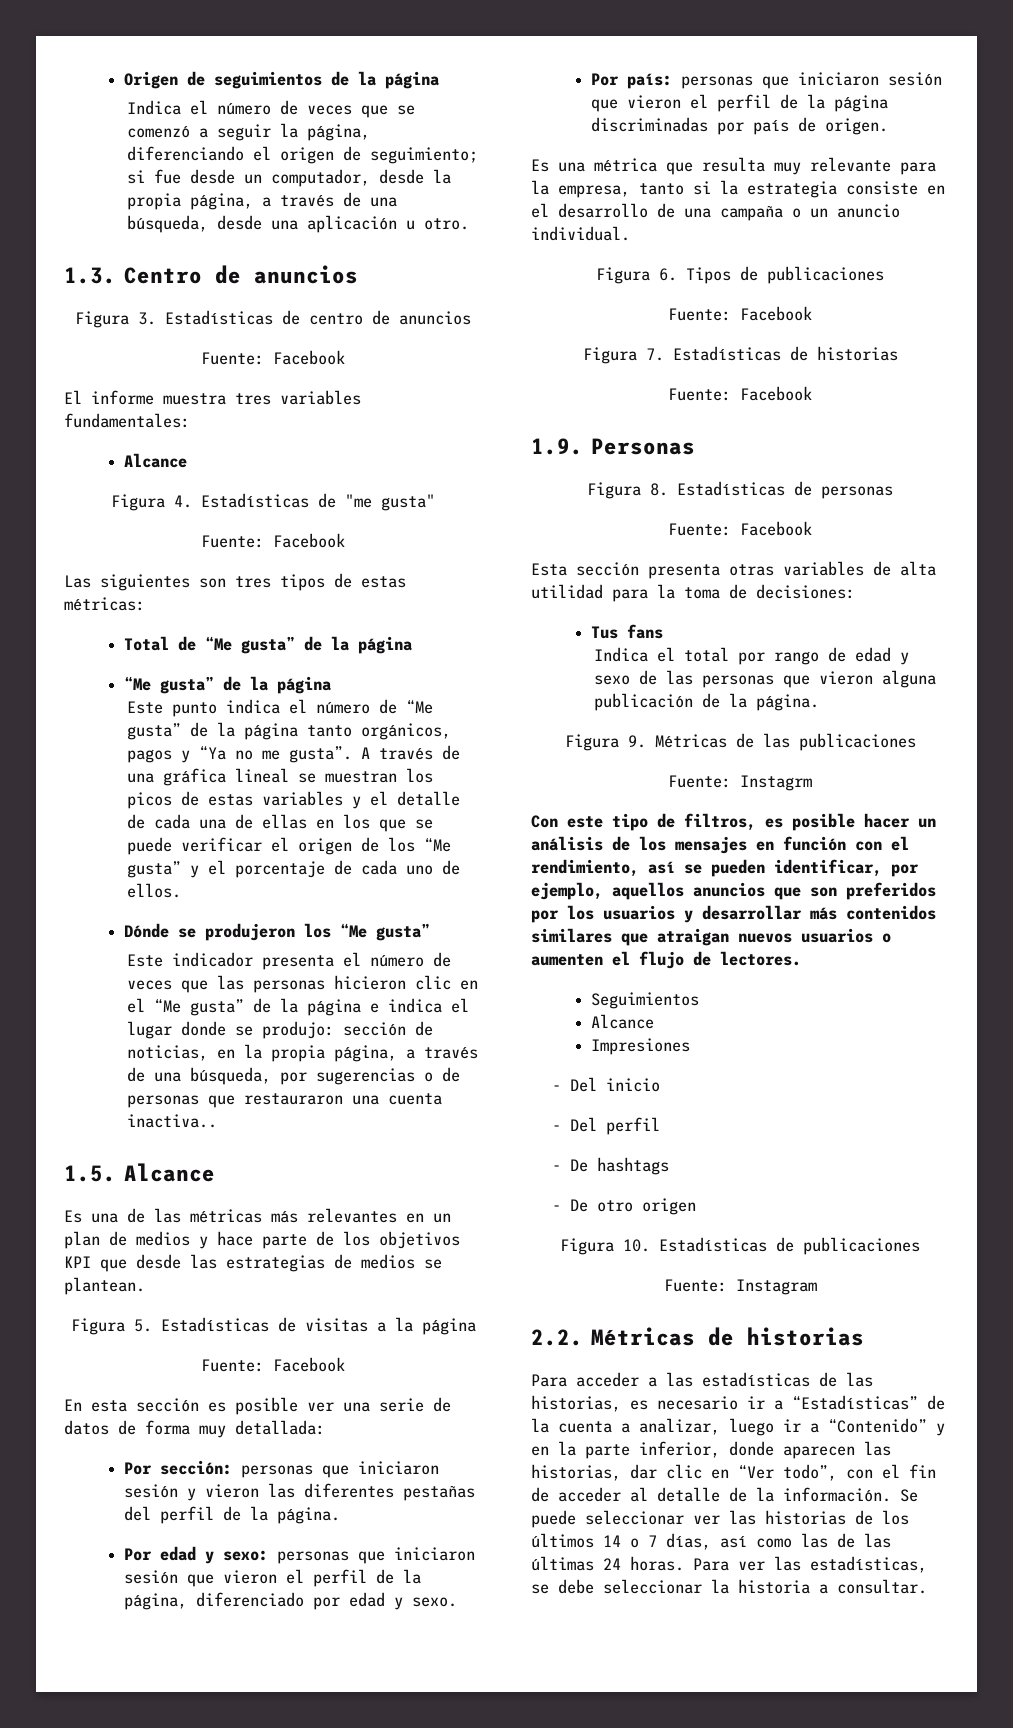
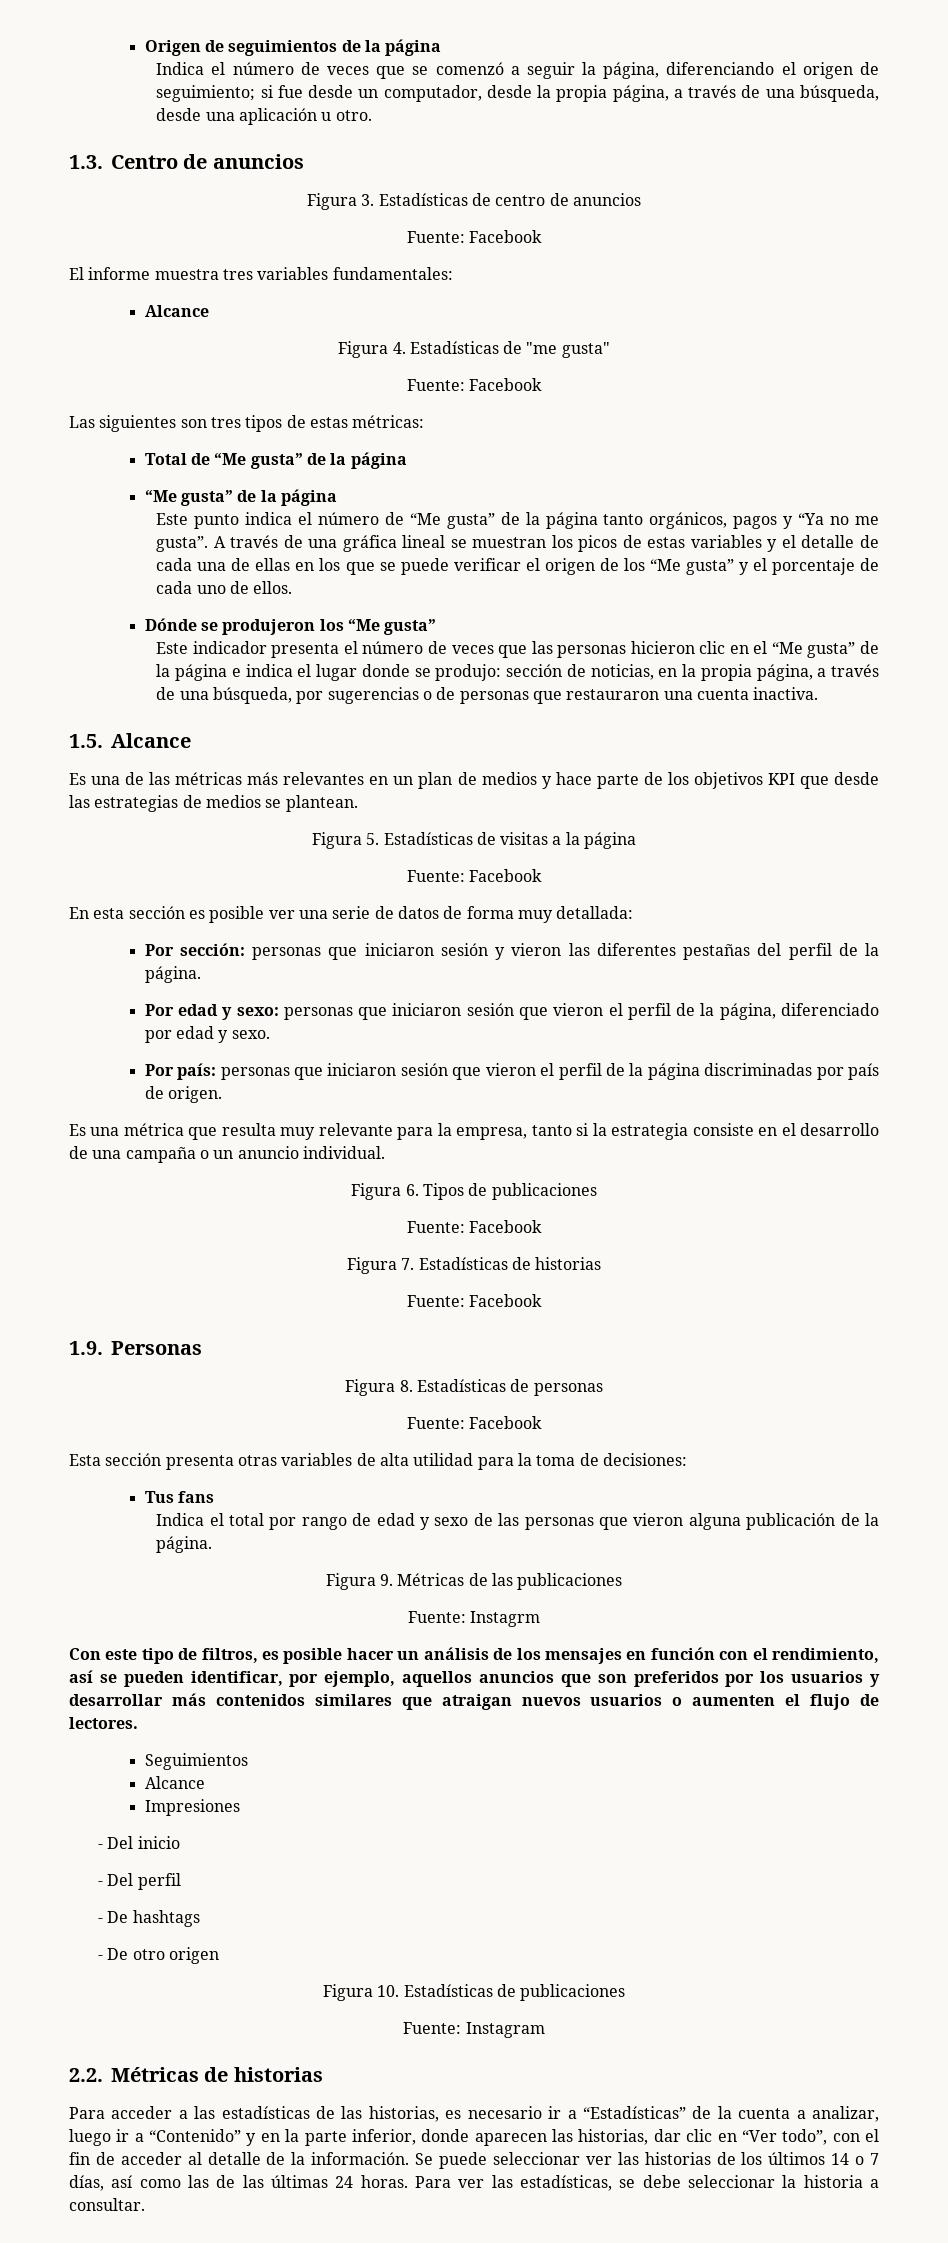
[127,1114,218,1128] inactiva.. -> [753,687,819,700] inactiva.

